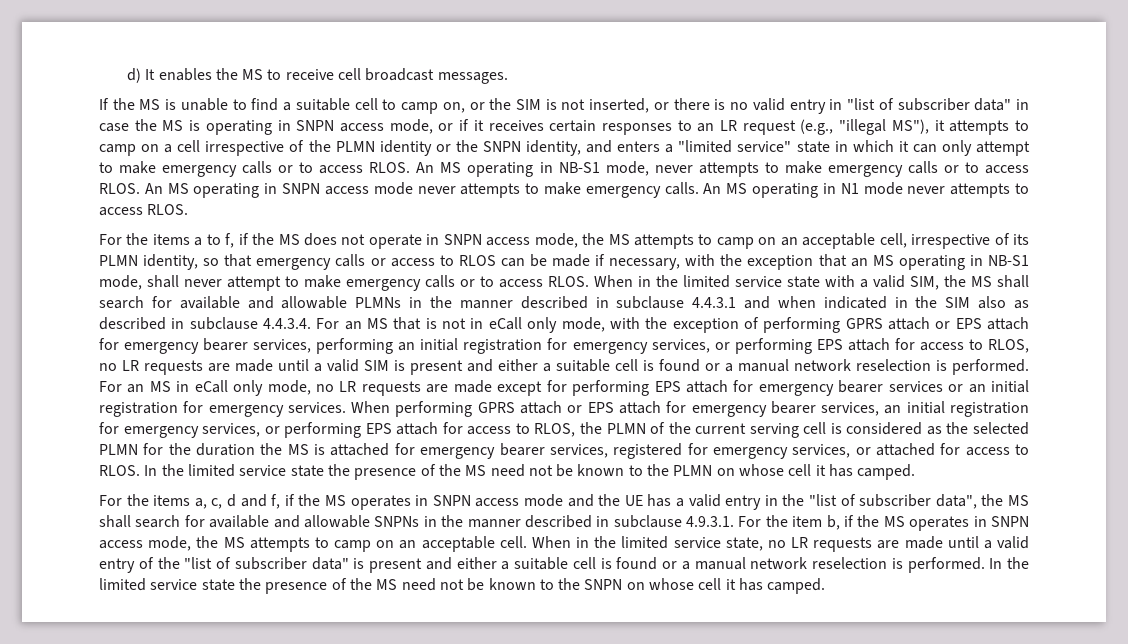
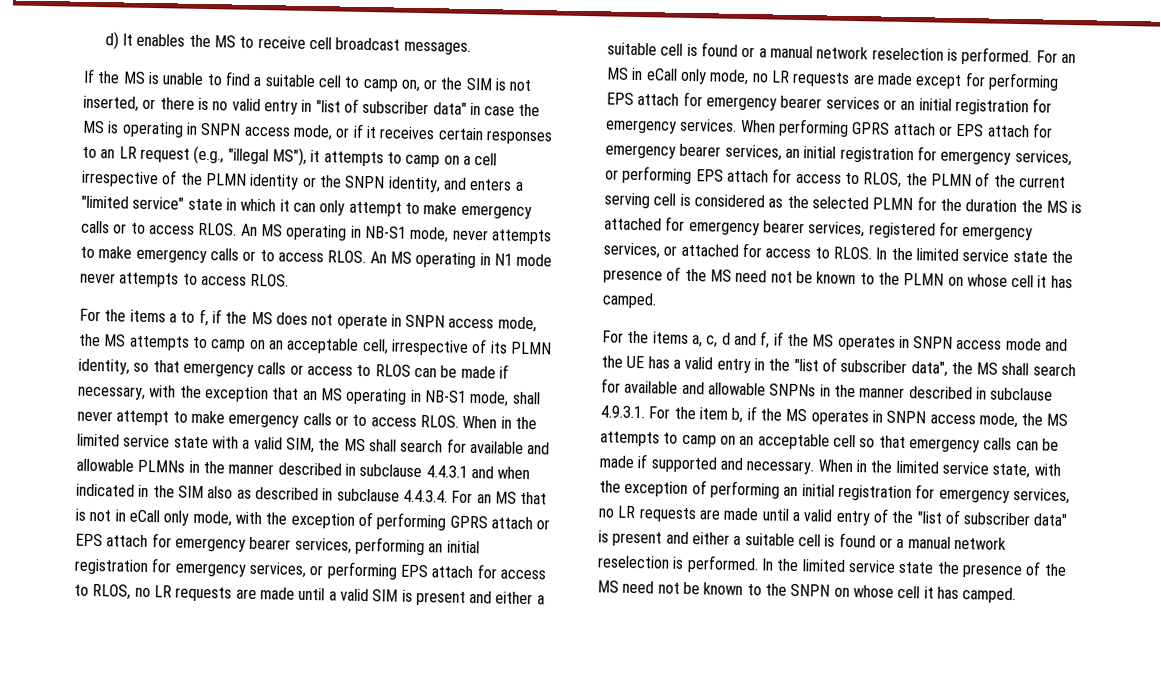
[282,182,836,198] SNPN access mode never attempts to make emergency calls. An MS operating in -> (491, 259) none
[499,536,527,548] cell. -> [832,434,1059,453] [599,454,815,475] cell so that emergency calls can be made if supported and necessary.
(763, 544) none -> [1033,463,1061,476] [599,480,1070,505] with the exception of performing an initial registration for emergency services,

